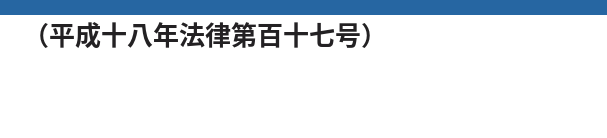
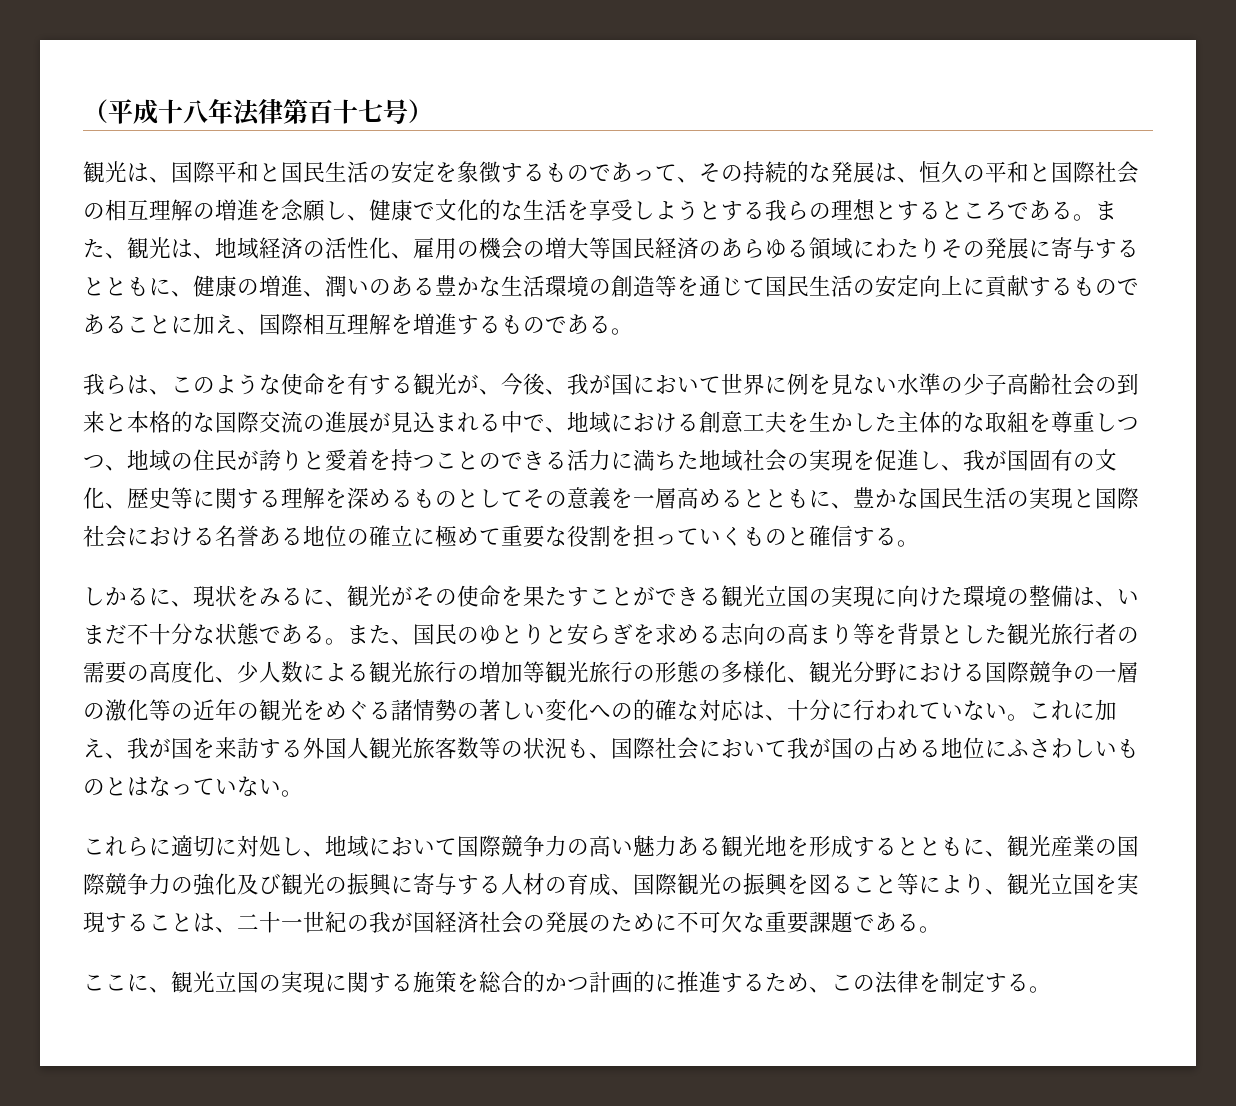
(387, 35) none -> [83,161,1139,184] [83,199,1117,222] [83,237,1139,260] [83,275,1139,298] [83,313,633,335] [83,373,1139,396] [83,411,1139,433] [83,449,1117,472] [83,487,1139,509] [83,525,919,548] [83,585,1139,607] [83,623,1139,646] [83,661,1139,684] [83,699,1117,721] [83,737,1139,760] [83,776,303,797] [83,835,1139,858] [83,873,1139,896] [83,911,941,934] [83,971,1051,994] // 観光は、国際平和と国民生活の安定を象徴するものであって、その持続的な発展は、恒久の平和と国際社会の相互理解の増進を念願し、健康で文化的な生活を享受しようとする我らの理想とするところである。また、観光は、地域経済の活性化、雇用の機会の増大等国民経済のあらゆる領域にわたりその発展に寄与するとともに、健康の増進、潤いのある豊かな生活環境の創造等を通じて国民生活の安定向上に貢献するものであることに加え、国際相互理解を増進するものである。 // 我らは、このような使命を有する観光が、今後、我が国において世界に例を見ない水準の少子高齢社会の到来と本格的な国際交流の進展が見込まれる中で、地域における創意工夫を生かした主体的な取組を尊重しつつ、地域の住民が誇りと愛着を持つことのできる活力に満ちた地域社会の実現を促進し、我が国固有の文化、歴史等に関する理解を深めるものとしてその意義を一層高めるとともに、豊かな国民生活の実現と国際社会における名誉ある地位の確立に極めて重要な役割を担っていくものと確信する。 // しかるに、現状をみるに、観光がその使命を果たすことができる観光立国の実現に向けた環境の整備は、いまだ不十分な状態である。また、国民のゆとりと安らぎを求める志向の高まり等を背景とした観光旅行者の需要の高度化、少人数による観光旅行の増加等観光旅行の形態の多様化、観光分野における国際競争の一層の激化等の近年の観光をめぐる諸情勢の著しい変化への的確な対応は、十分に行われていない。これに加え、我が国を来訪する外国人観光旅客数等の状況も、国際社会において我が国の占める地位にふさわしいものとはなっていない。 // これらに適切に対処し、地域において国際競争力の高い魅力ある観光地を形成するとともに、観光産業の国際競争力の強化及び観光の振興に寄与する人材の育成、国際観光の振興を図ること等により、観光立国を実現することは、二十一世紀の我が国経済社会の発展のために不可欠な重要課題である。 // ここに、観光立国の実現に関する施策を総合的かつ計画的に推進するため、この法律を制定する。

